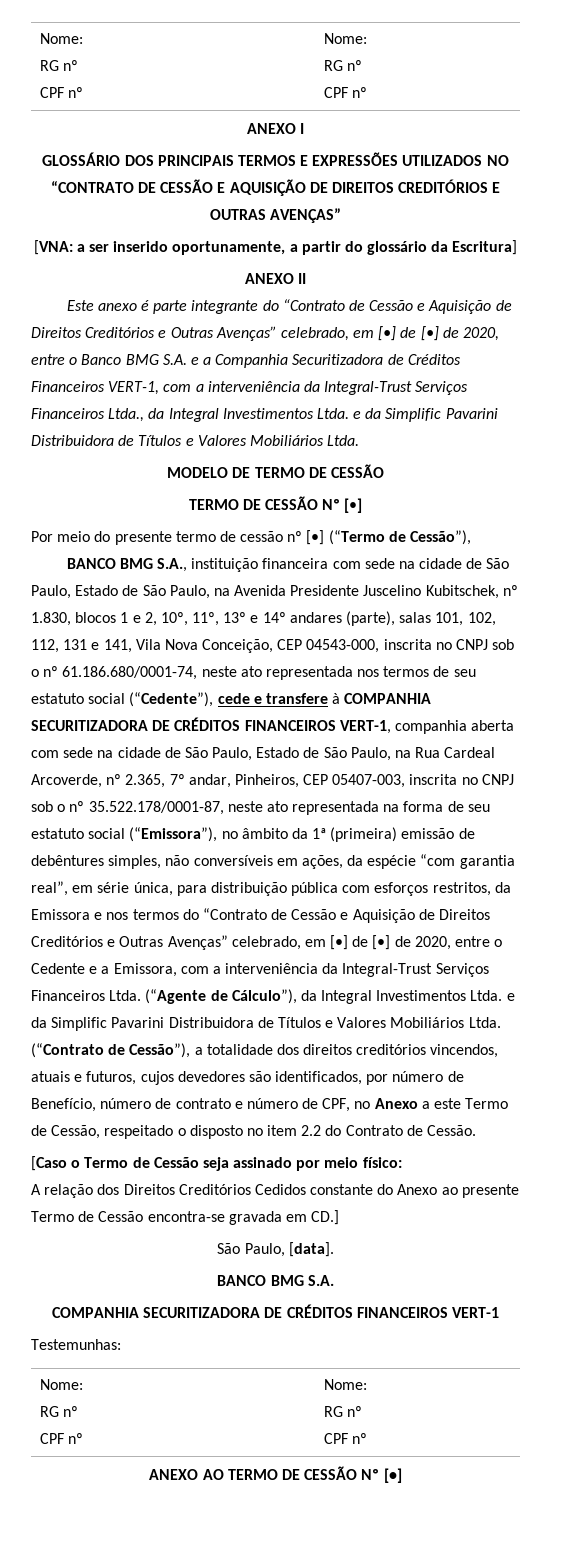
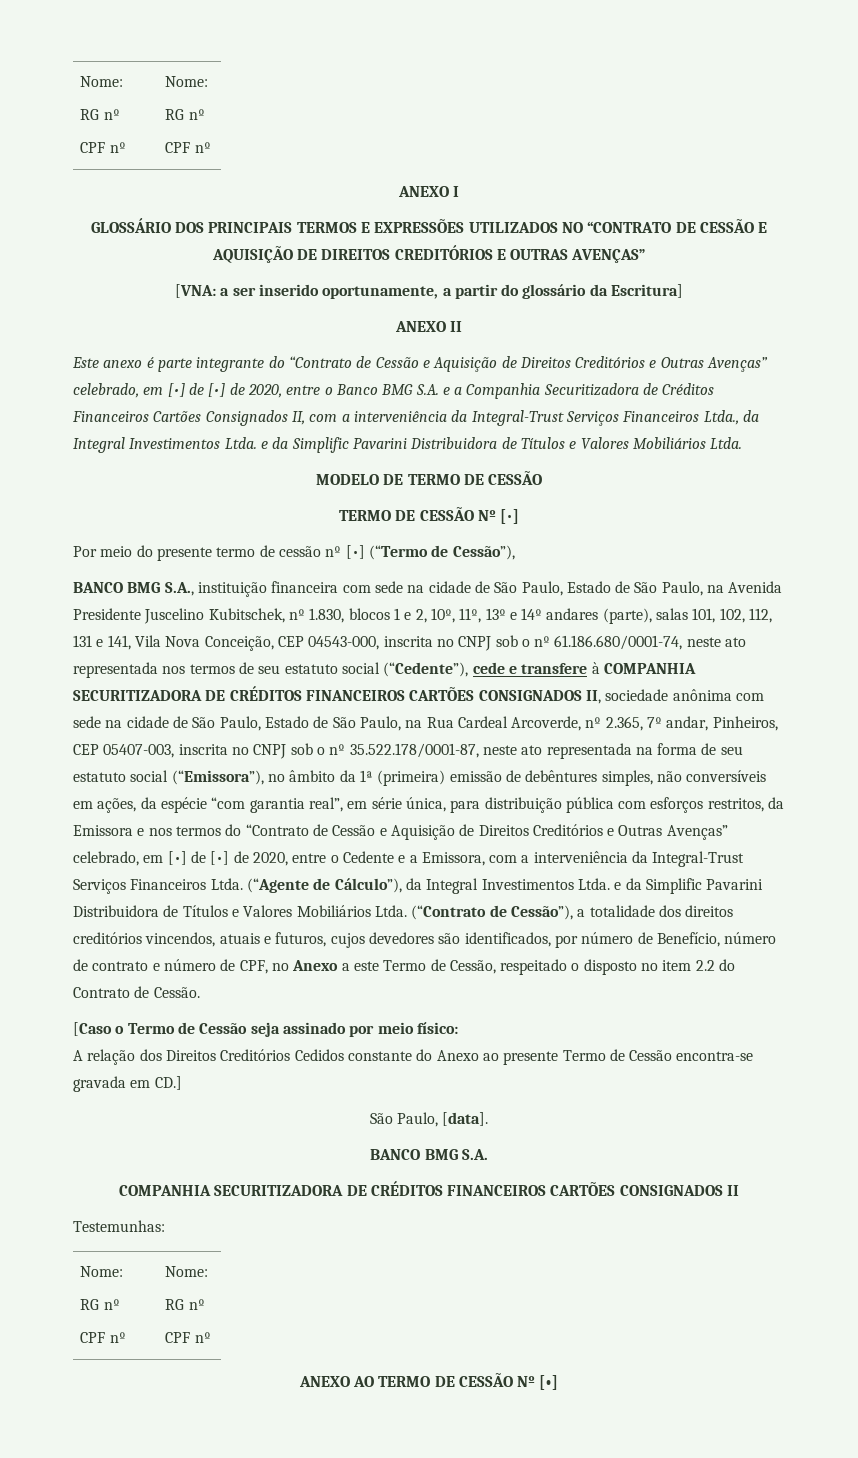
[108,381,160,395] VERT-1, -> [153,410,305,426] Cartões Consignados II,
[339,720,515,734] VERT-1, companhia aberta -> [409,687,732,704] CARTÕES CONSIGNADOS II, sociedade anônima
[451,1307,499,1318] VERT-1 -> [550,1182,740,1196] CARTÕES CONSIGNADOS II

